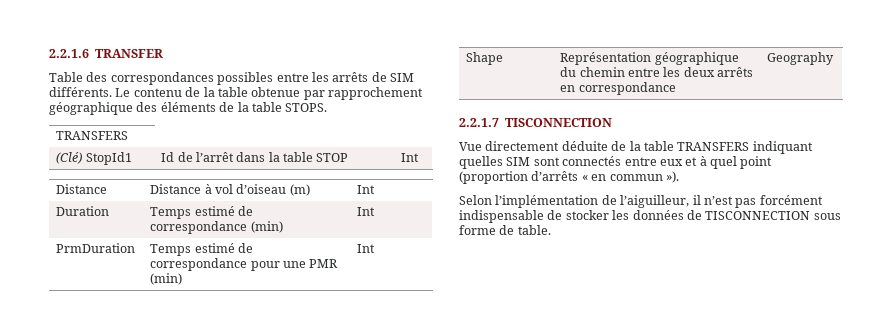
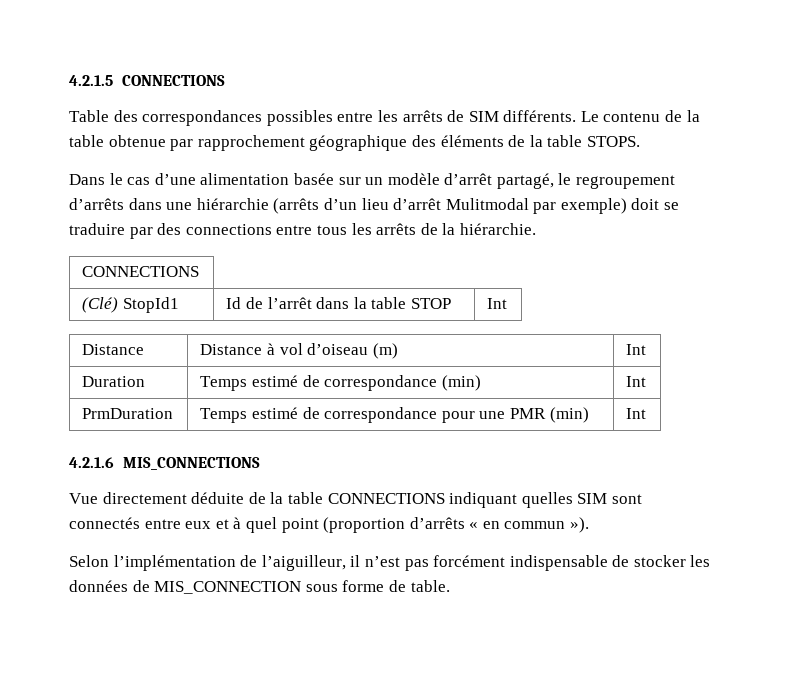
[49,49,164,58] 2.2.1.6 TRANSFER -> [69,75,225,86] 4.2.1.5 CONNECTIONS
[56,131,129,140] // TRANSFERS -> [69,173,676,189] [69,198,680,214] [69,223,536,239] [82,266,200,277] // Dans le cas d’une alimentation basée sur un modèle d’arrêt partagé, le regroupement d’arrêts dans une hiérarchie (arrêts d’un lieu d’arrêt Mulitmodal par exemple) doit se traduire par des connections entre tous les arrêts de la hiérarchie. // CONNECTIONS
[466,52,504,65] [560,52,739,65] [560,67,754,77] [560,82,676,95] [767,52,835,65] [459,118,613,127] // Shape | Représentation géographique du chemin entre les deux arrêts en correspondance | Geography // 2.2.1.7 TISCONNECTION -> [69,457,260,470] // 4.2.1.6 MIS_CONNECTIONS
[677,142,750,151] TRANSFERS -> [327,493,445,504] CONNECTIONS
[705,211,811,220] TISCONNECTION -> [154,581,302,594] MIS_CONNECTION

